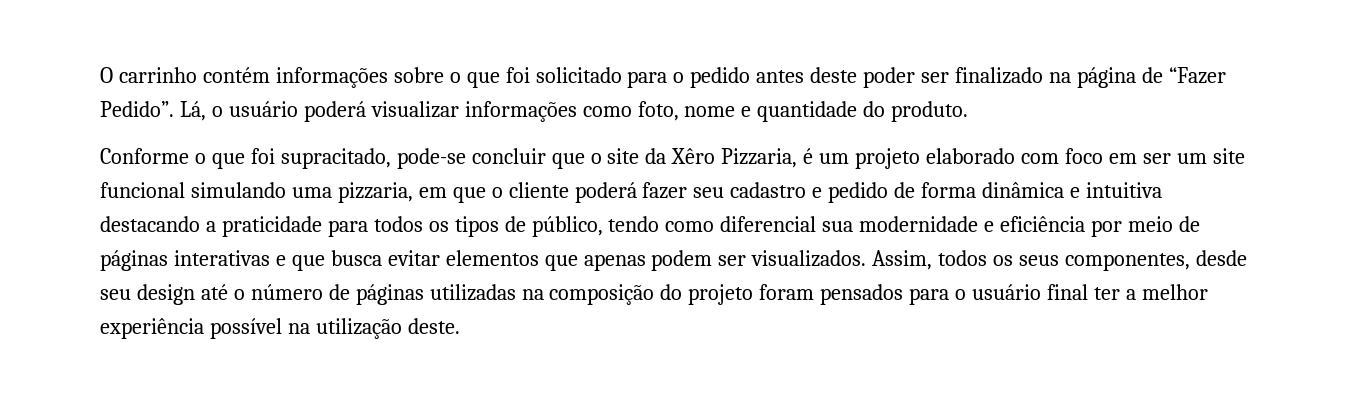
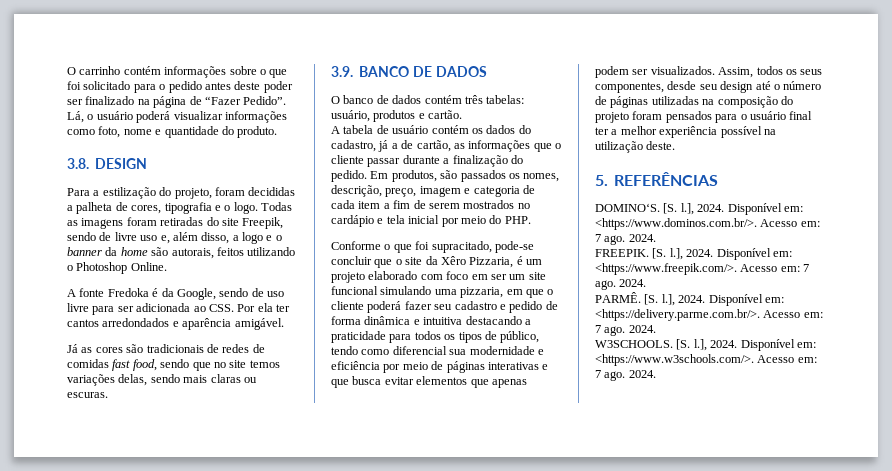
(969, 111) none -> [67,158,148,169] [67,187,296,199] [67,202,292,214] [67,217,284,229] [67,232,282,244] [67,247,296,259] [67,262,167,274] [67,288,284,300] [67,303,290,315] [67,318,284,330] [67,344,265,353] [67,359,280,371] [67,374,257,386] [67,392,108,398] [331,66,487,77] [331,95,525,104] [331,110,463,122] [331,125,531,134] [331,140,561,152] [331,155,523,167] [331,170,560,182] [331,185,535,197] [331,200,530,209] [331,215,531,227] // 3.8. DESIGN // Para a estilização do projeto, foram decididas a palheta de cores, tipografia e o logo. Todas as imagens foram retiradas do site Freepik, sendo de livre uso e, além disso, a logo e o banner da home são autorais, feitos utilizando o Photoshop Online. // A fonte Fredoka é da Google, sendo de uso livre para ser adicionada ao CSS. Por ela ter cantos arredondados e aparência amigável. // Já as cores são tradicionais de redes de comidas fast food, sendo que no site temos variações delas, sendo mais claras ou escuras. // 3.9. BANCO DE DADOS // O banco de dados contém três tabelas: usuário, produtos e cartão. // A tabela de usuário contém os dados do cadastro, já a de cartão, as informações que o cliente passar durante a finalização do pedido. Em produtos, são passados os nomes, descrição, preço, imagem e categoria de cada item a fim de serem mostrados no cardápio e tela inicial por meio do PHP.
(460, 326) none -> [595,172,719,186] [595,203,803,215] [595,218,820,230] [595,234,656,245] [595,248,792,260] [595,263,810,275] [595,279,647,290] [595,292,784,306] [595,309,823,321] [595,325,656,336] [595,339,816,351] [595,354,817,366] [595,370,656,381] // 5. REFERÊNCIAS // DOMINO‘S. [S. l.], 2024. Disponível em: <https://www.dominos.com.br/>. Acesso em: 7 ago. 2024. // FREEPIK. [S. l.], 2024. Disponível em: <https://www.freepik.com/>. Acesso em: 7 ago. 2024. // PARMÊ. [S. l.], 2024. Disponível em: <https://delivery.parme.com.br/>. Acesso em: 7 ago. 2024. // W3SCHOOLS. [S. l.], 2024. Disponível em: <https://www.w3schools.com/>. Acesso em: 7 ago. 2024.

